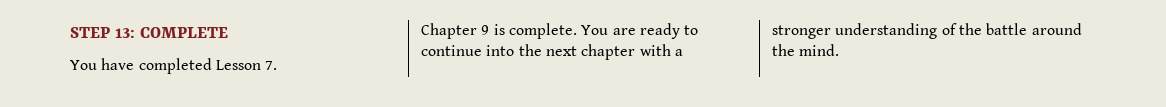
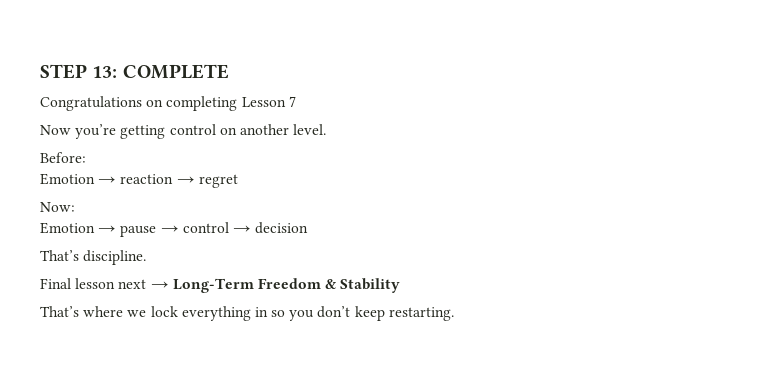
[70,58,278,74] [421,23,699,39] [421,44,683,60] [772,23,1082,39] [772,44,840,56] You have completed Lesson 7. // Chapter 9 is complete. You are ready to continue into the next chapter with a stronger understanding of the battle around the mind. -> [40,96,296,111] [40,124,327,139] [40,152,86,163] [40,173,238,188] [40,202,75,212] [40,222,309,237] [40,250,147,265] [40,278,401,293] [40,306,454,321] Congratulations on completing Lesson 7 // Now you’re getting control on another level. // Before: // Emotion → reaction → regret // Now: // Emotion → pause → control → decision // That’s discipline. // Final lesson next → Long-Term Freedom & Stability // That’s where we lock everything in so you don’t keep restarting.

